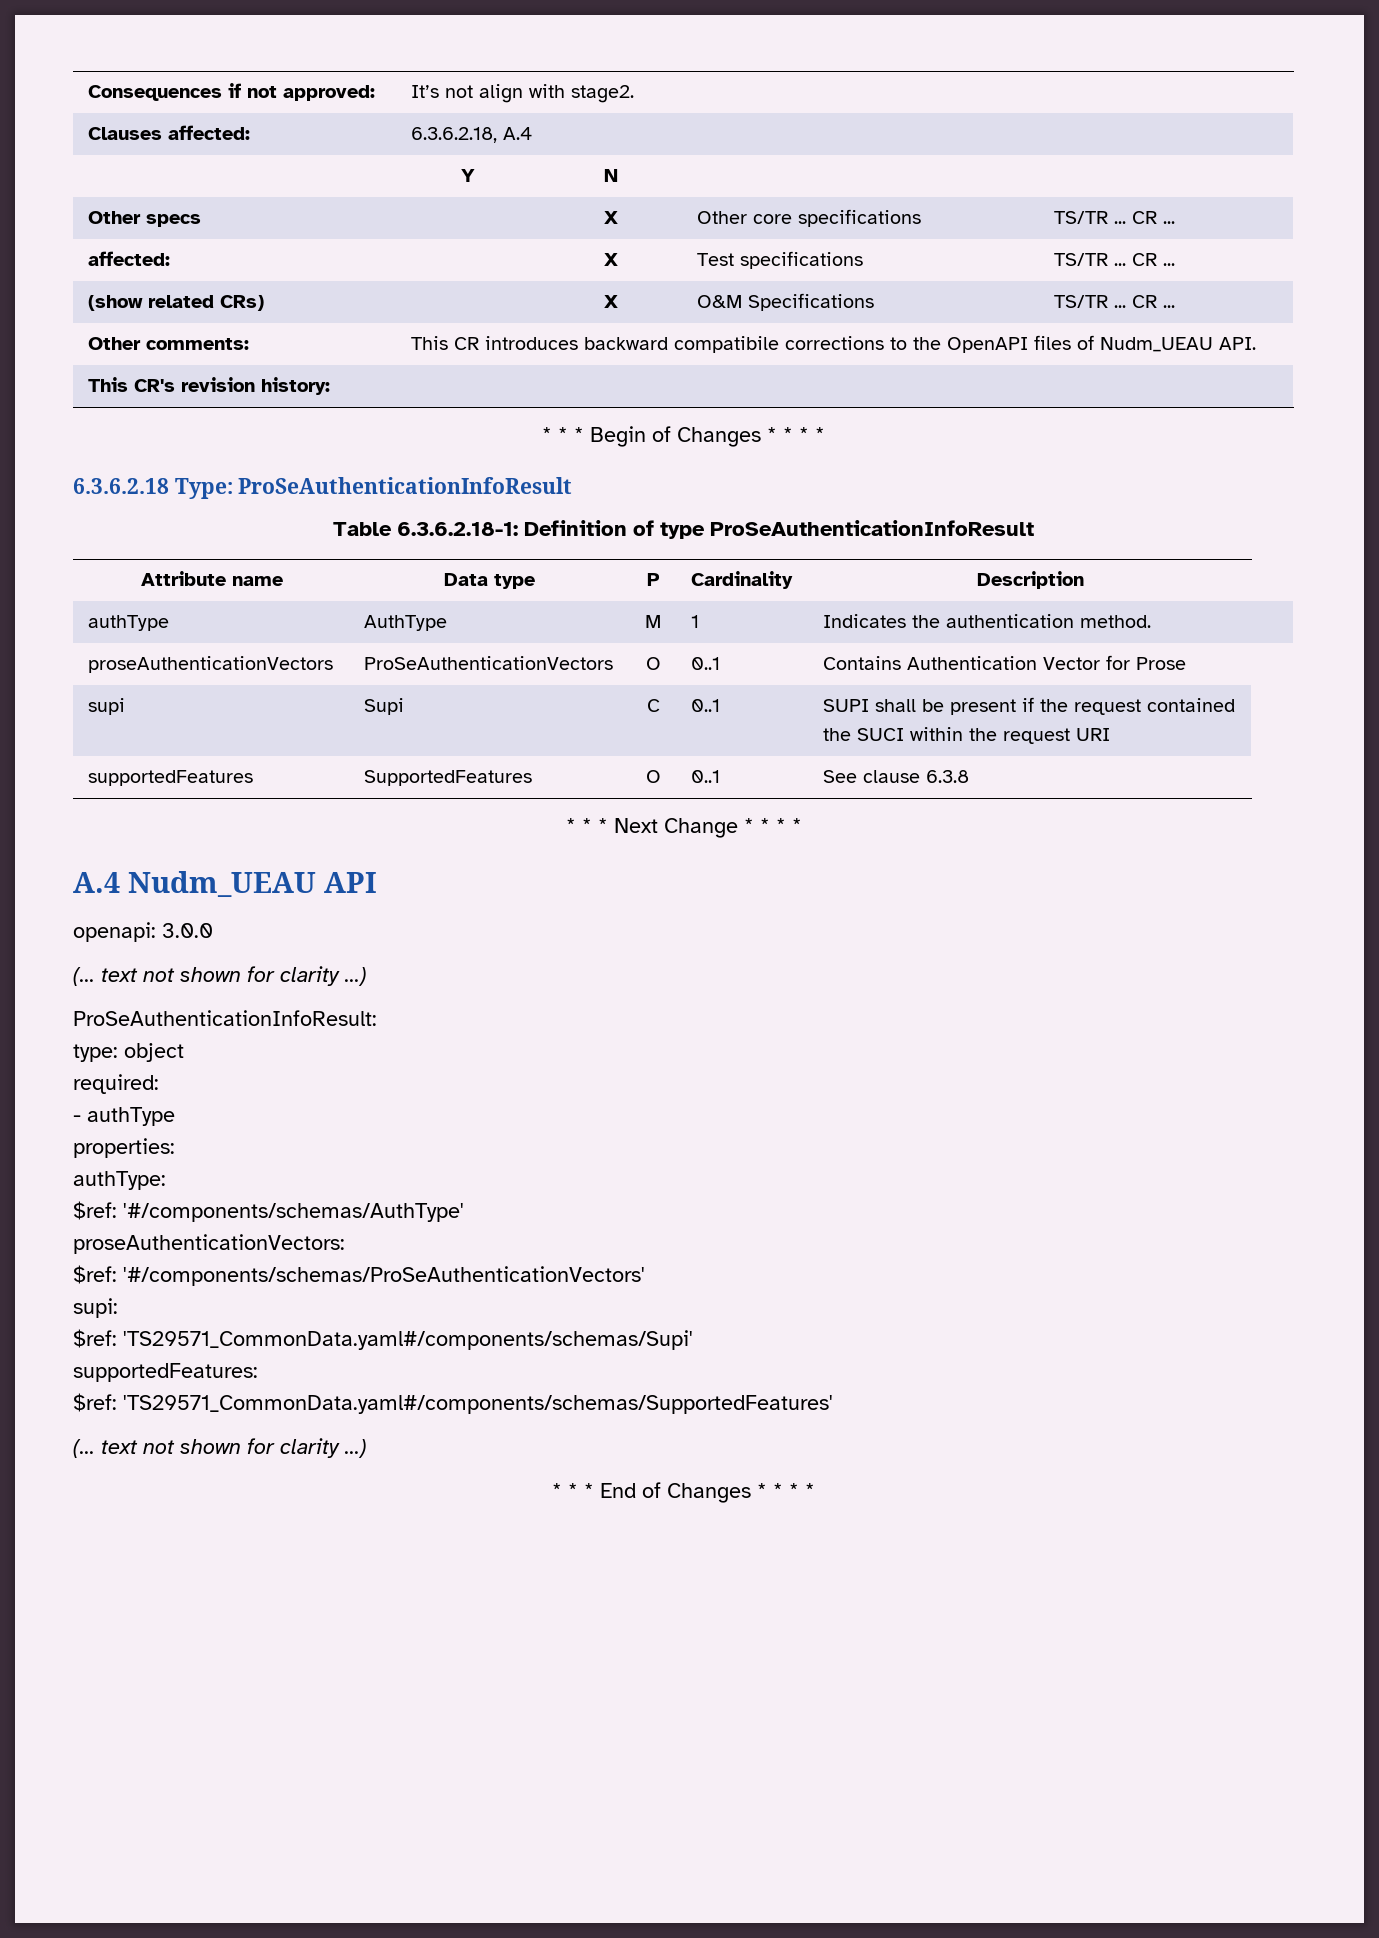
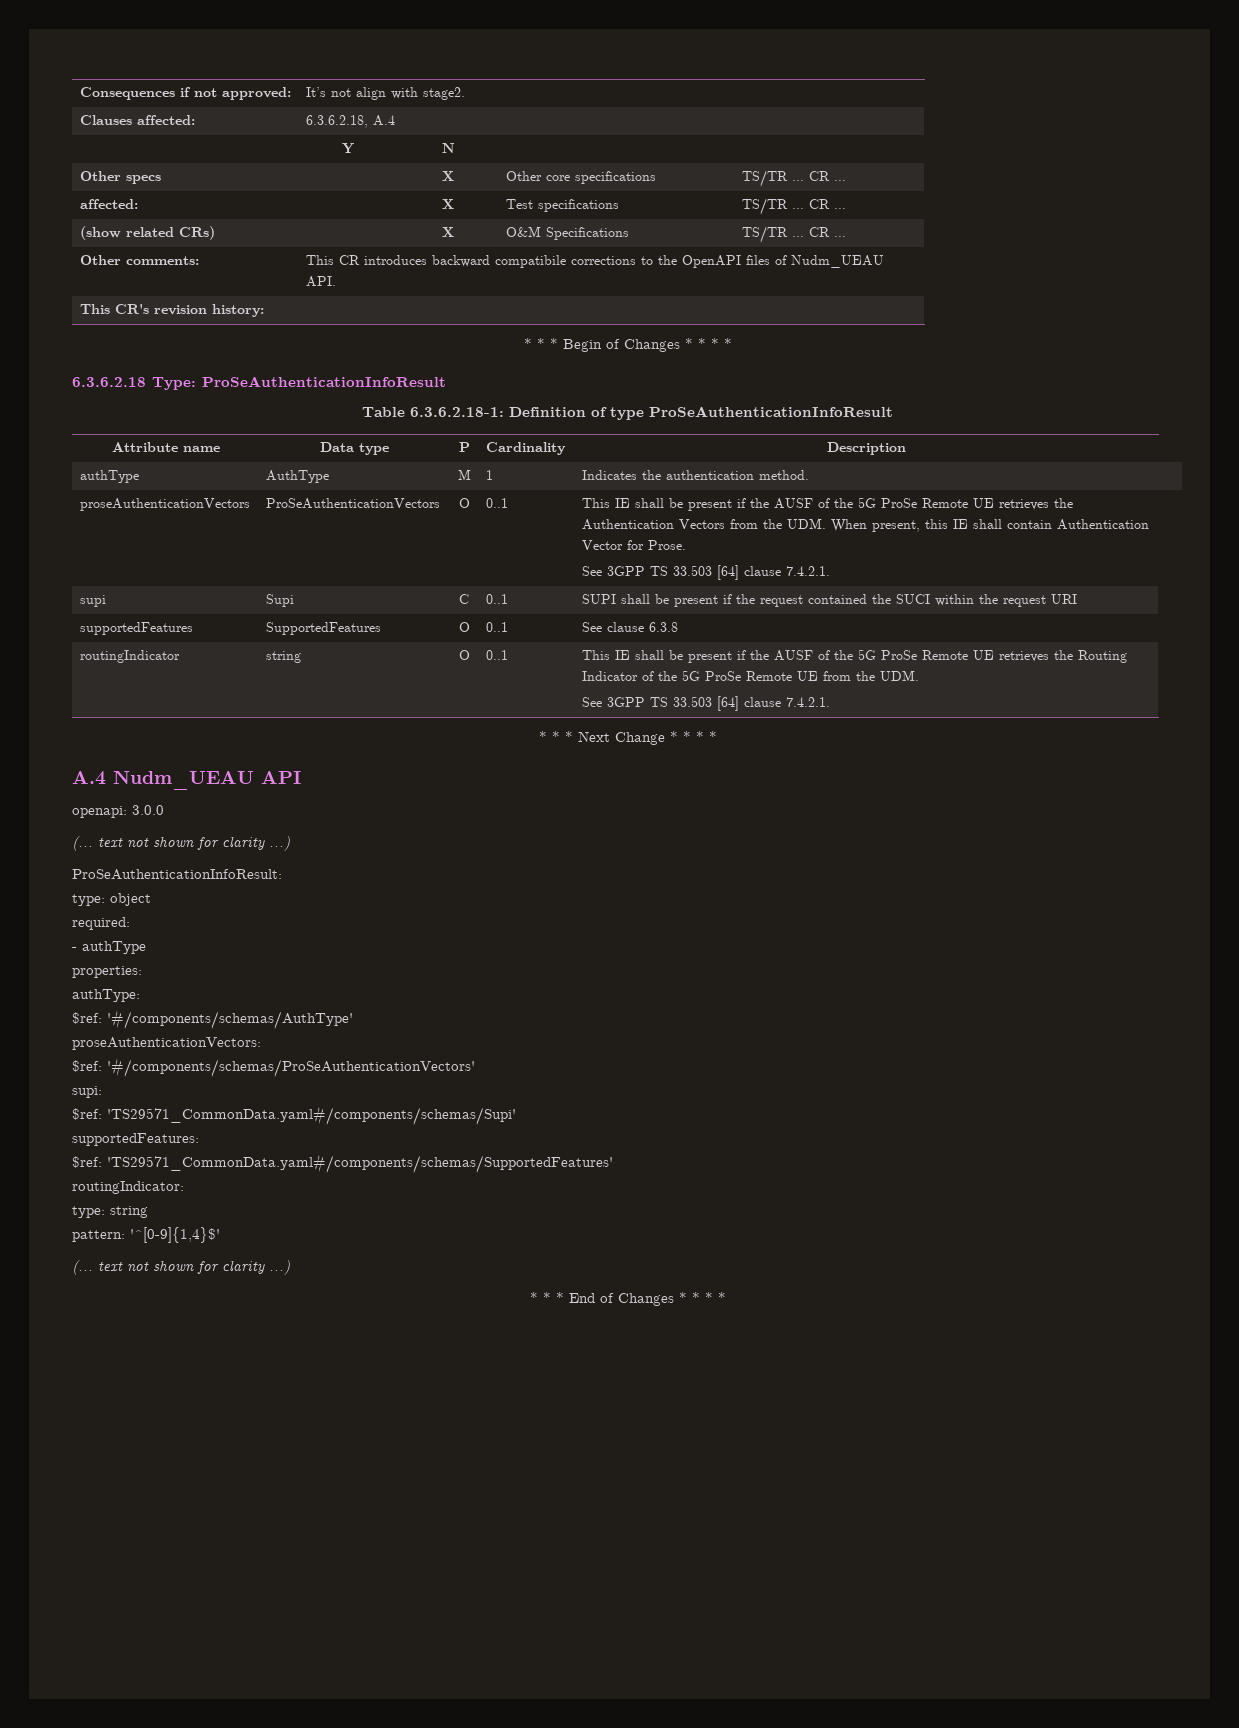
[823,655,1187,670] Contains Authentication Vector for Prose -> [581,497,1073,511] [581,518,1149,532] [581,540,686,550] [581,565,830,580] This IE shall be present if the AUSF of the 5G ProSe Remote UE retrieves the Authentication Vectors from the UDM. When present, this IE shall contain Authentication Vector for Prose. // See 3GPP TS 33.503 [64] clause 7.4.2.1.
(970, 776) none -> [79,650,180,663] [265,651,301,663] [458,650,470,660] [485,650,508,660] [581,649,1127,663] [581,670,919,681] [581,696,830,711] // routingIndicator | string | O | 0..1 | This IE shall be present if the AUSF of the 5G ProSe Remote UE retrieves the Routing Indicator of the 5G ProSe Remote UE from the UDM. // See 3GPP TS 33.503 [64] clause 7.4.2.1.
(833, 1404) none -> [72,1181,184,1194] [72,1206,148,1218] [72,1227,220,1243] // routingIndicator: // type: string // pattern: '^[0-9]{1,4}$'

